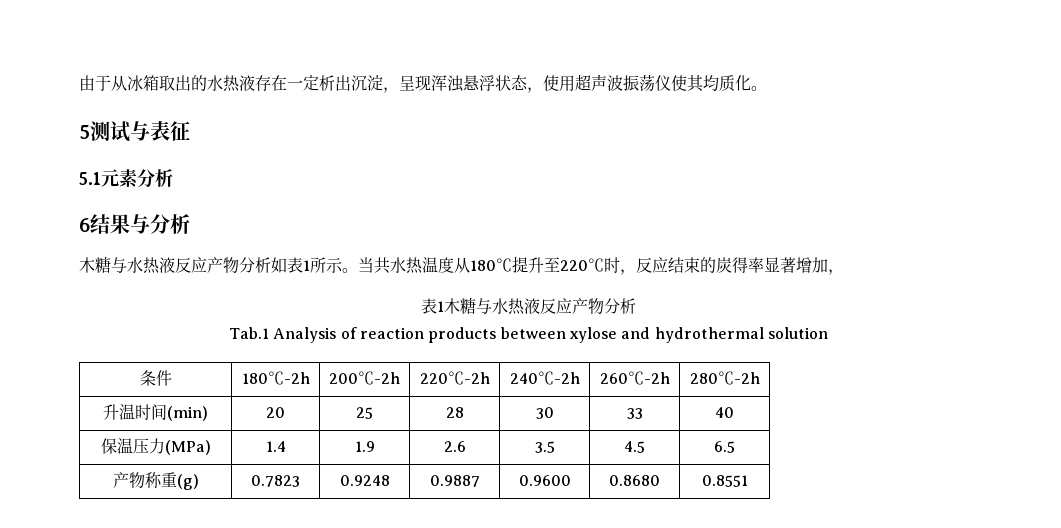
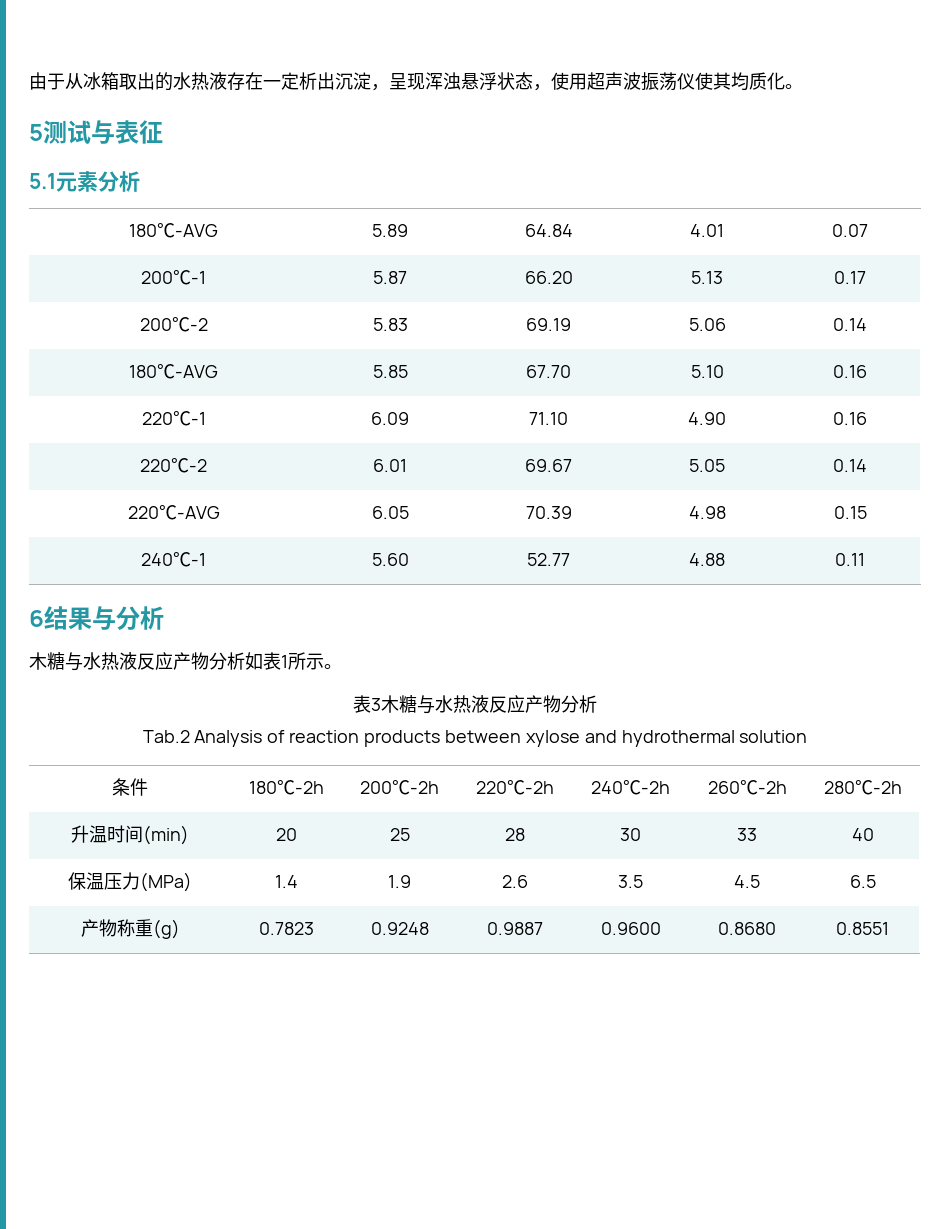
(173, 178) none -> [129,223,218,238] [372,224,408,237] [524,224,573,237] [689,224,724,237] [832,224,868,237] [141,270,206,285] [373,271,407,284] [524,271,573,284] [690,271,723,284] [834,271,866,284] [139,317,208,332] [372,318,408,331] [526,318,571,331] [688,318,726,331] [833,318,867,331] [129,364,218,379] [372,365,408,378] [526,365,571,378] [690,365,724,378] [833,365,867,378] [141,411,206,426] [371,412,409,425] [529,412,568,425] [687,412,726,425] [833,412,867,425] [140,458,207,473] [373,459,407,472] [525,459,572,472] [688,459,725,472] [833,459,867,472] [127,505,220,520] [371,506,409,519] [525,506,572,519] [688,506,726,519] [833,506,867,519] [141,552,206,567] [371,553,409,566] [527,553,570,566] [688,553,725,566] [835,553,865,566] // 180℃-AVG | 5.89 | 64.84 | 4.01 | 0.07 // 200℃-1 | 5.87 | 66.20 | 5.13 | 0.17 // 200℃-2 | 5.83 | 69.19 | 5.06 | 0.14 // 180℃-AVG | 5.85 | 67.70 | 5.10 | 0.16 // 220℃-1 | 6.09 | 71.10 | 4.90 | 0.16 // 220℃-2 | 6.01 | 69.67 | 5.05 | 0.14 // 220℃-AVG | 6.05 | 70.39 | 4.98 | 0.15 // 240℃-1 | 5.60 | 52.77 | 4.88 | 0.11
[358,256,844,275] [421,298,444,314] 当共水热温度从180℃提升至220℃时，反应结束的炭得率显著增加， // 表1 -> [353,695,381,713] // 表3
[229,327,270,339] Tab.1 -> [142,730,190,743] Tab.2

